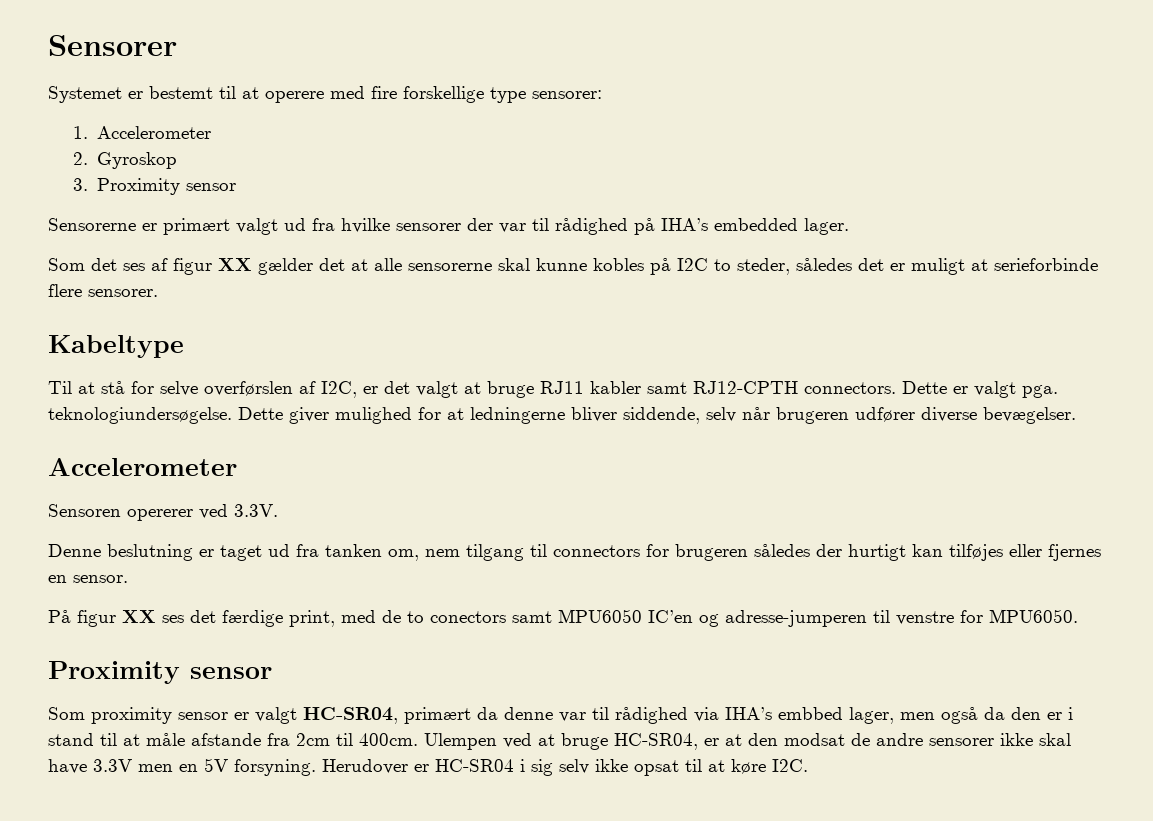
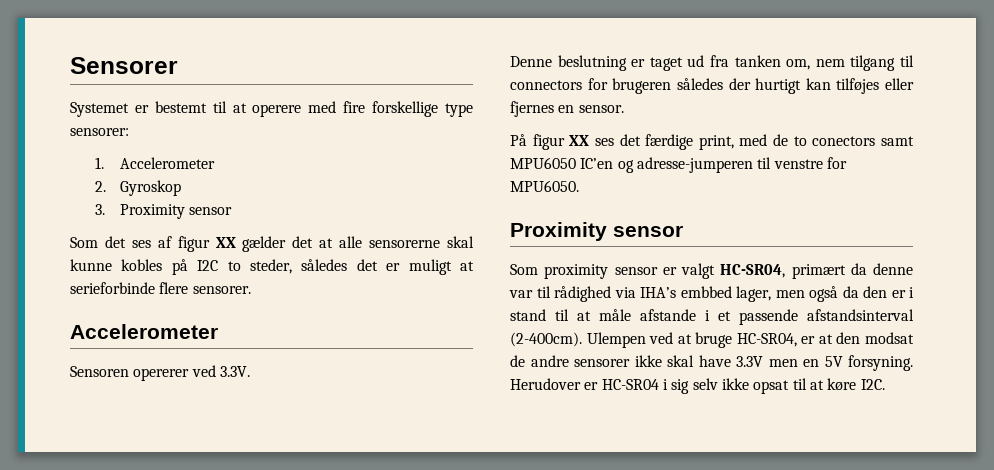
[48,218,849,235] // Sensorerne er primært valgt ud fra hvilke sensorer der var til rådighed på IHA’s embedded lager. -> (232, 211) none
[48,335,184,358] [48,381,1058,398] [48,407,1076,424] // Kabeltype // Til at stå for selve overførslen af I2C, er det valgt at bruge RJ11 kabler samt RJ12-CPTH connectors. Dette er valgt pga. teknologiundersøgelse. Dette giver mulighed for at ledningerne bliver siddende, selv når brugeren udfører diverse bevægelser. -> (251, 290) none
[267,733,418,746] fra 2cm til 400cm. -> [705,309,914,325] [510,332,582,347] i et passende afstandsinterval (2-400cm).

